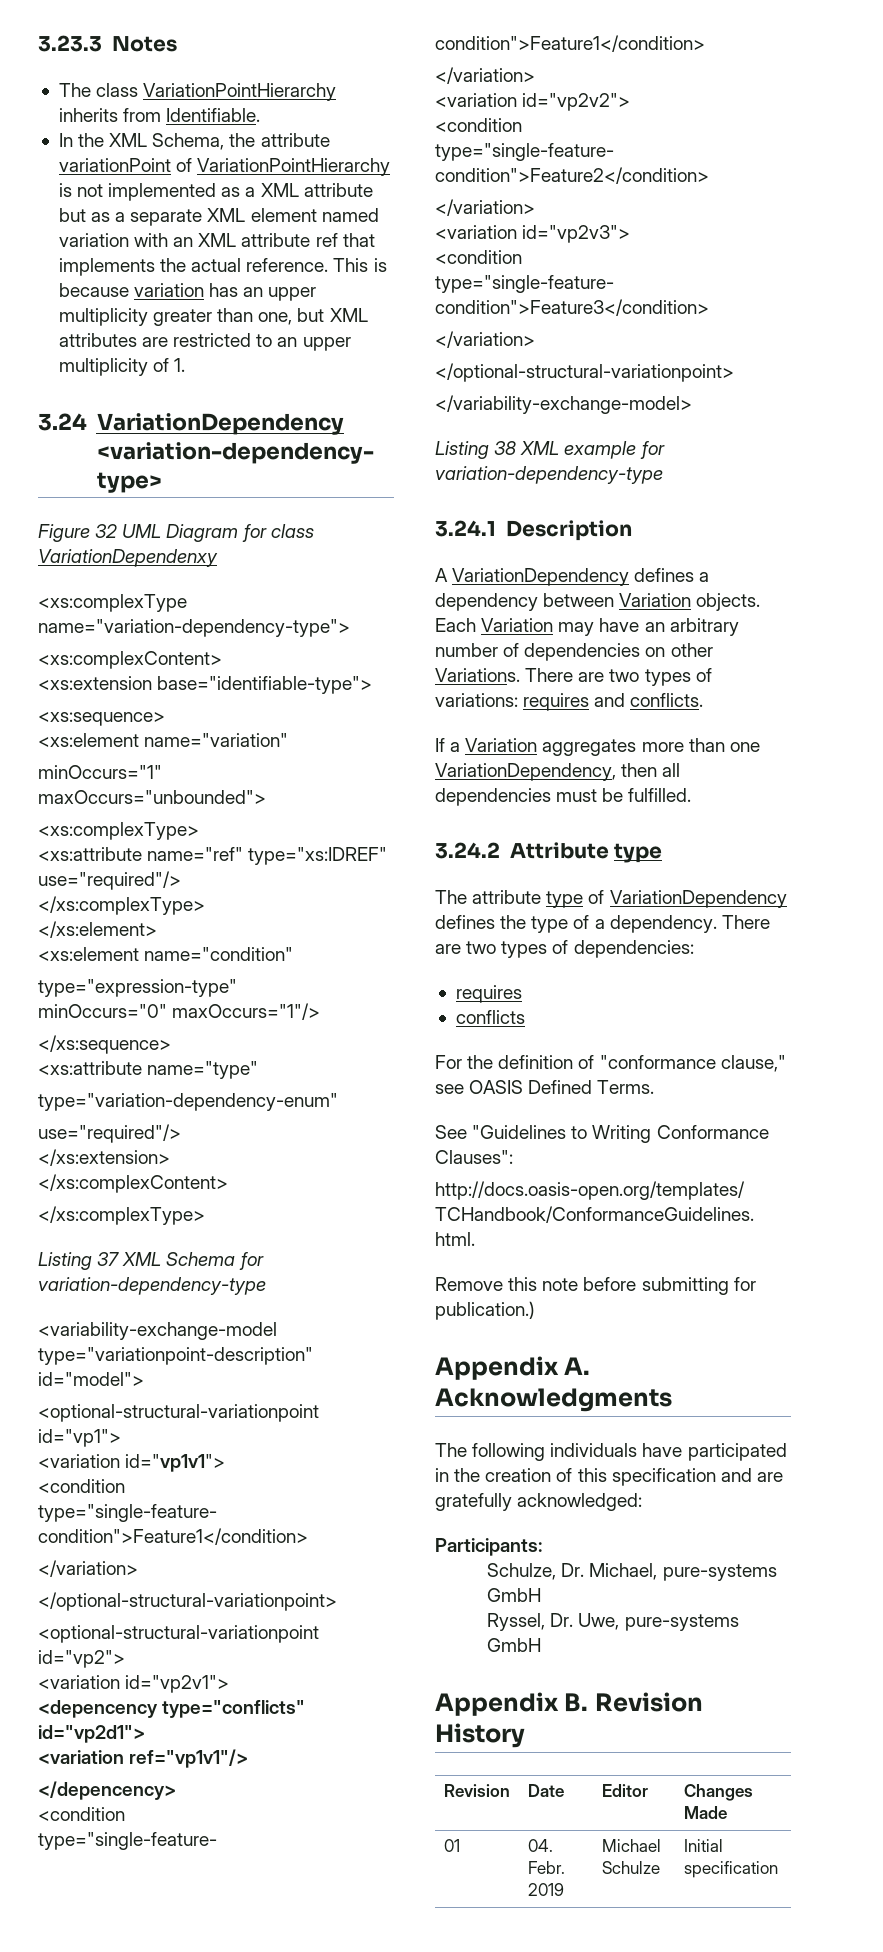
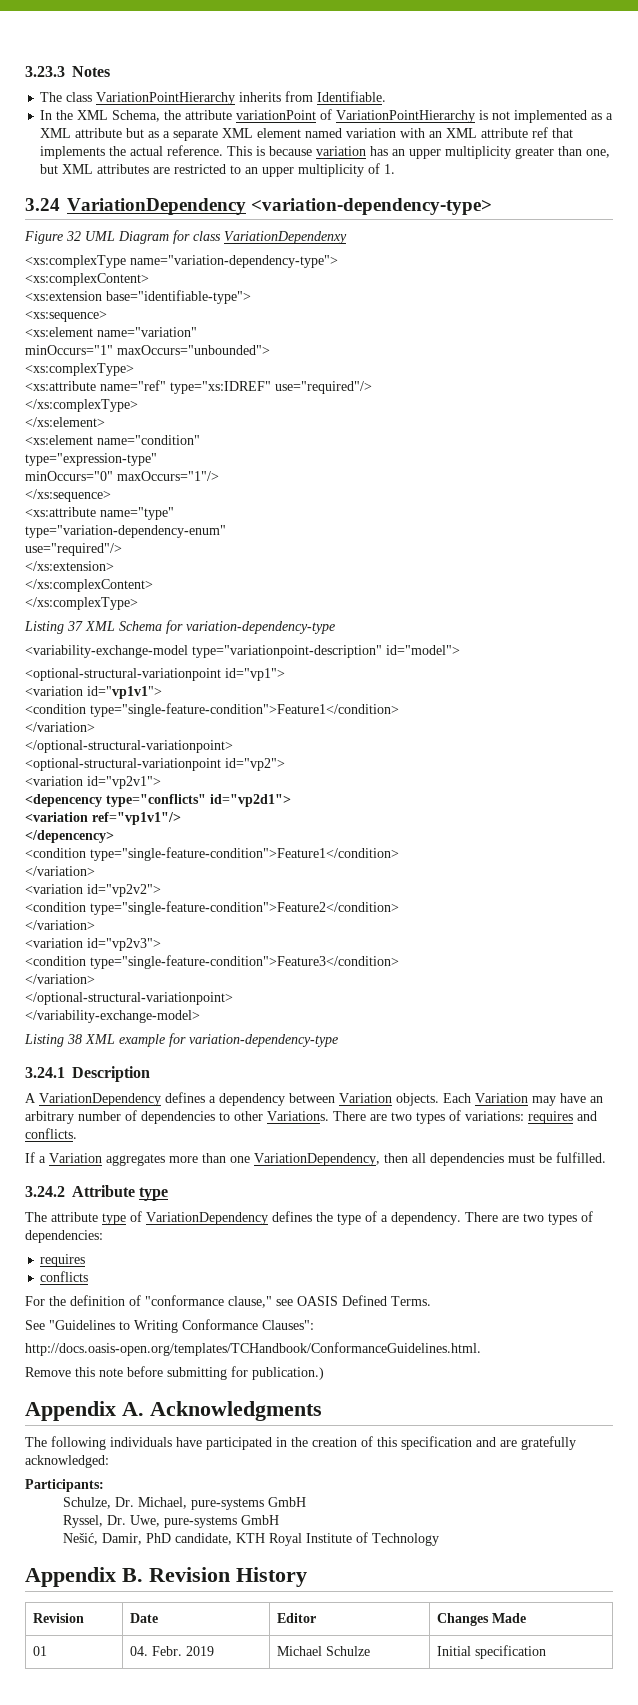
[645,647,666,657] on -> [219,1112,230,1121] to
(542, 1645) none -> [63,1532,440,1546] // Nešić, Damir, PhD candidate, KTH Royal Institute of Technology

